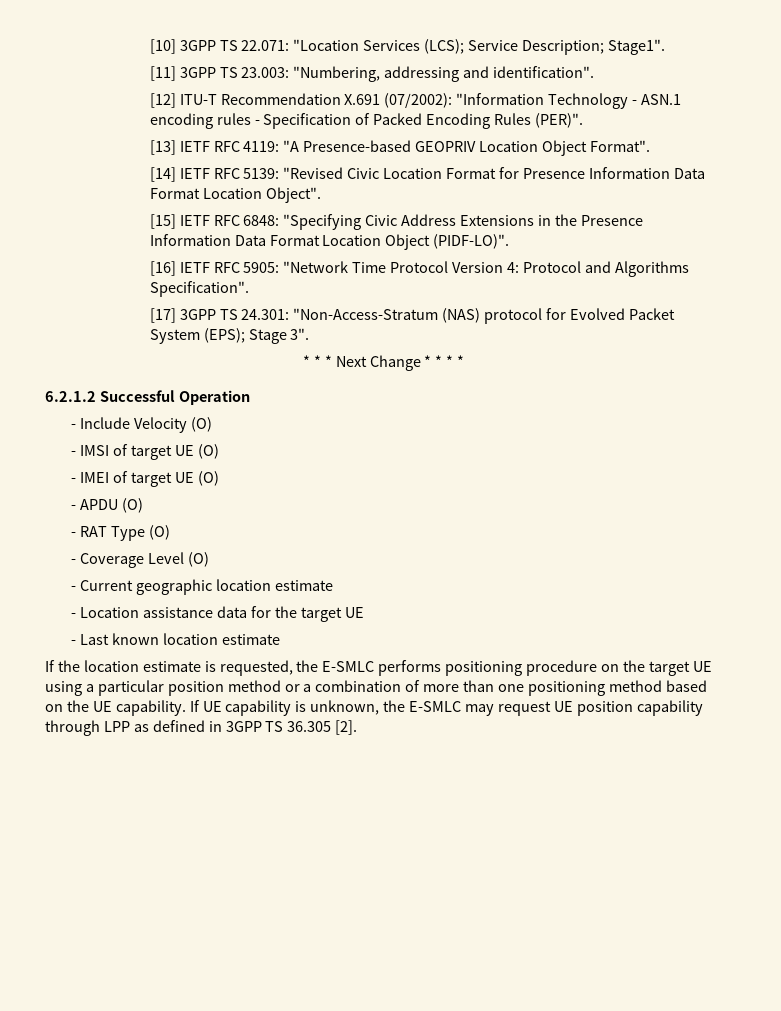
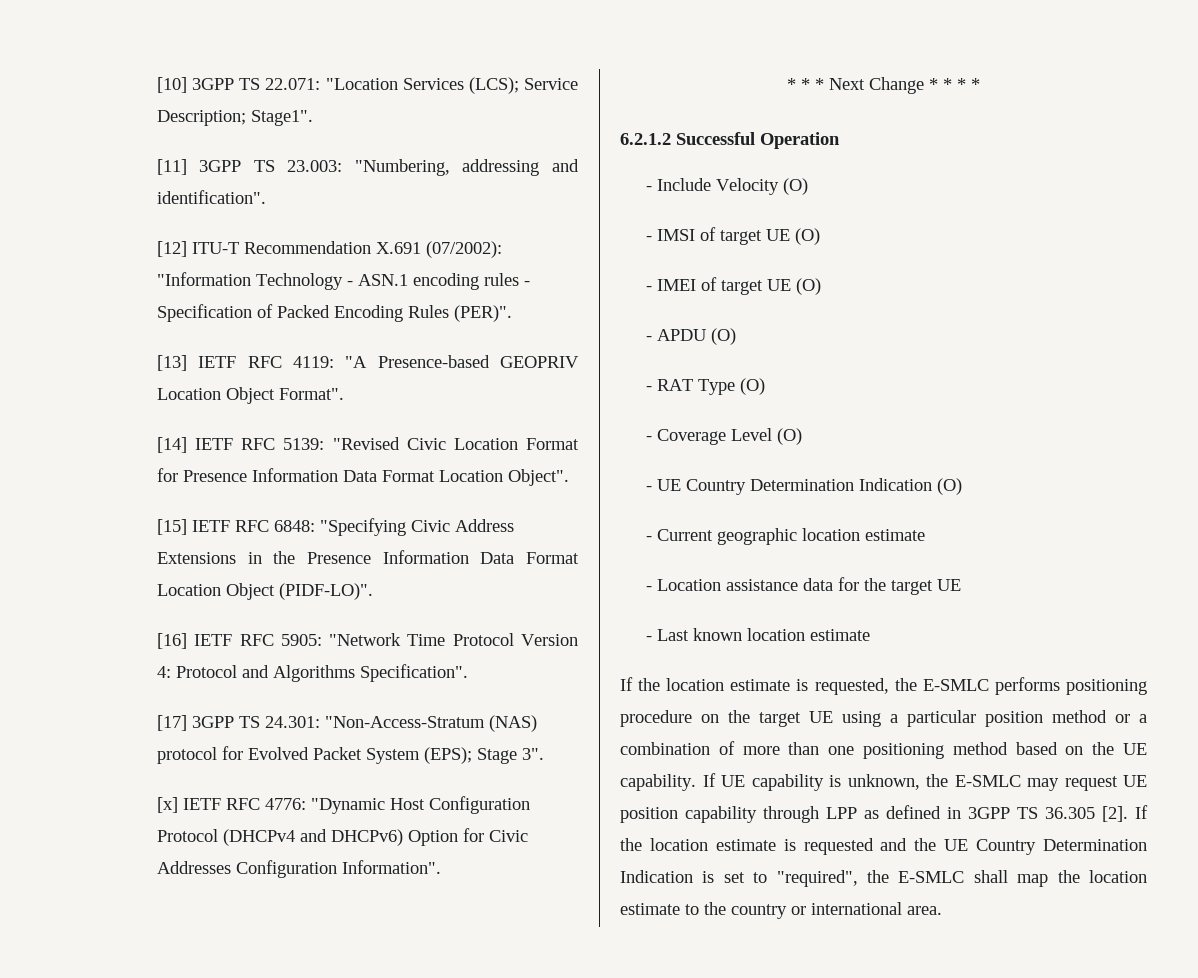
(310, 334) none -> [156,796,530,814] [156,828,528,846] [156,860,441,878] // [x] IETF RFC 4776: "Dynamic Host Configuration Protocol (DHCPv4 and DHCPv6) Option for Civic Addresses Configuration Information".
(209, 559) none -> [646,478,963,495] // - UE Country Determination Indication (O)
(358, 727) none -> [1135,805,1148,819] [620,838,1147,855] [620,870,1147,887] [620,902,942,919] If the location estimate is requested and the UE Country Determination Indication is set to "required", the E-SMLC shall map the location estimate to the country or international area.

